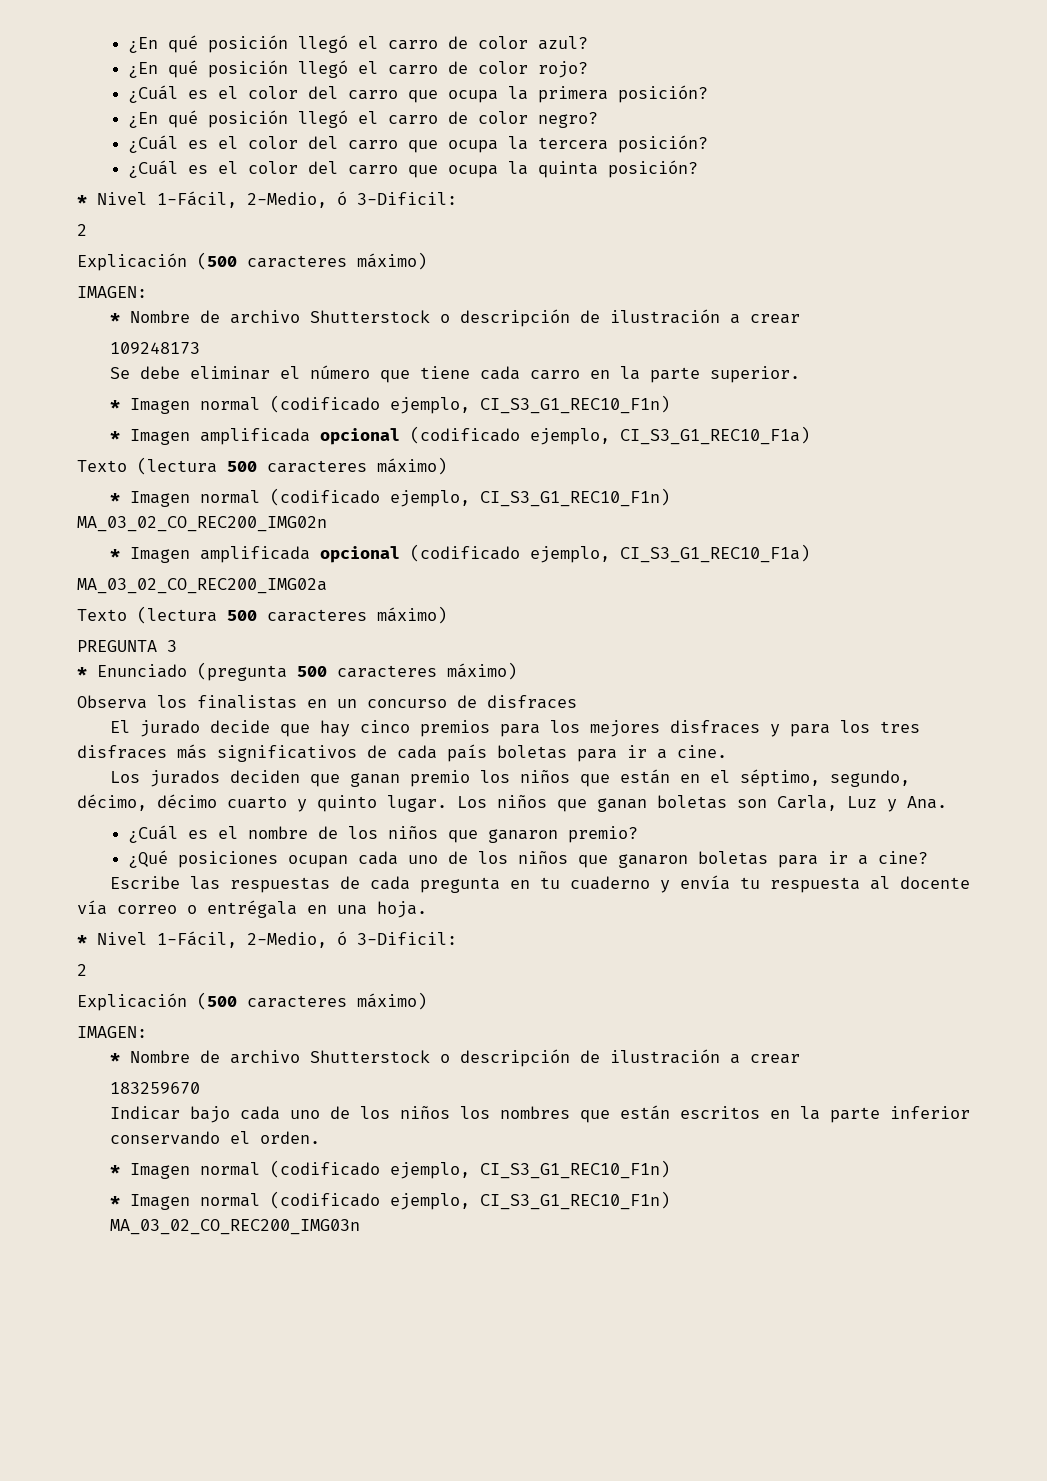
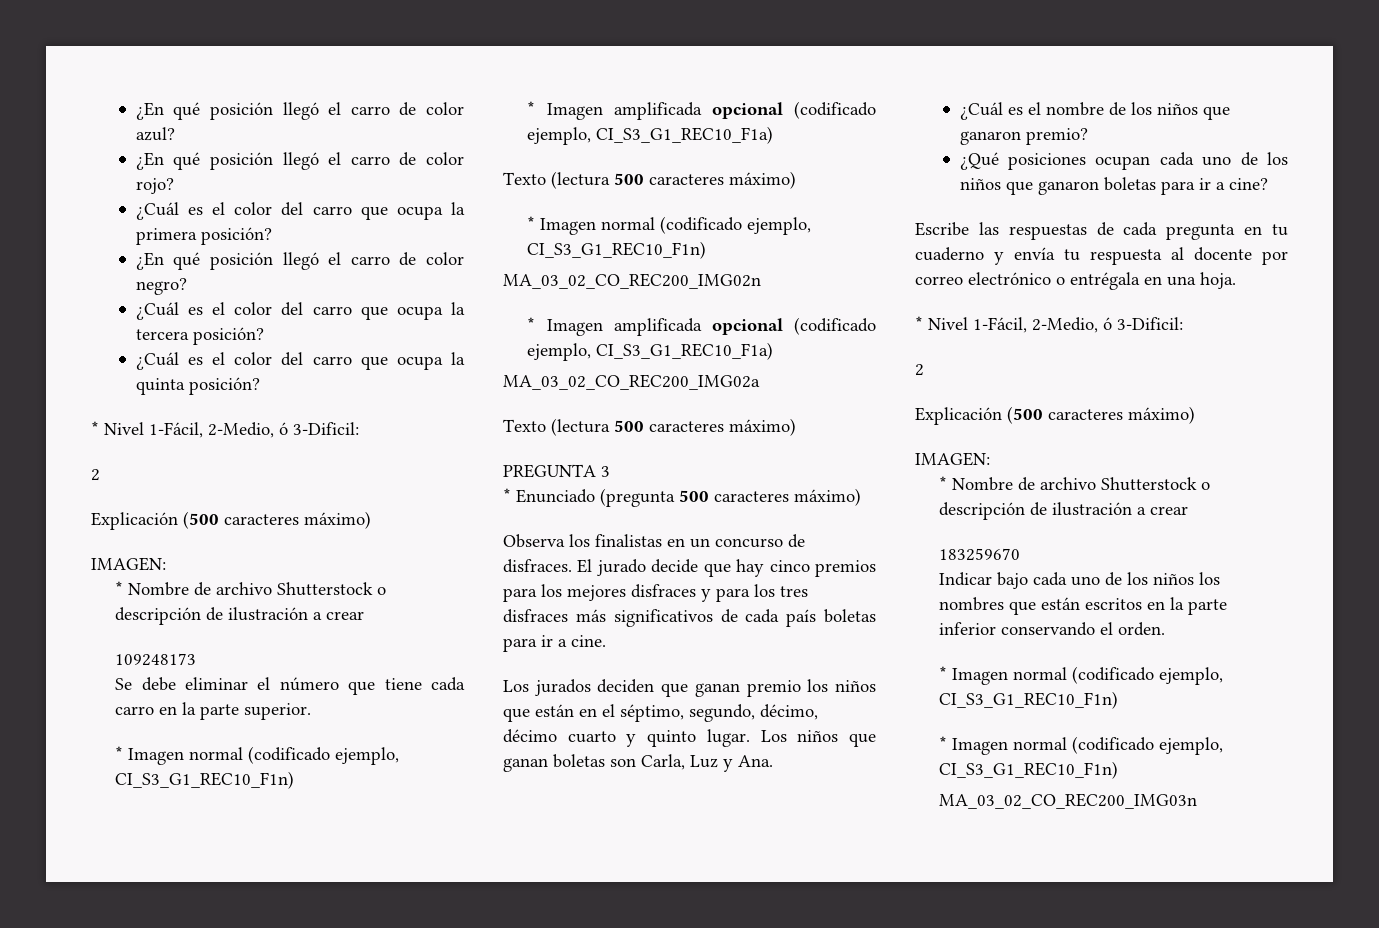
[487,695,577,709] disfraces // -> [503,559,572,573] disfraces.
[77,900,177,915] vía correo -> [1262,251,1288,265] [915,272,1051,285] por correo electrónico

